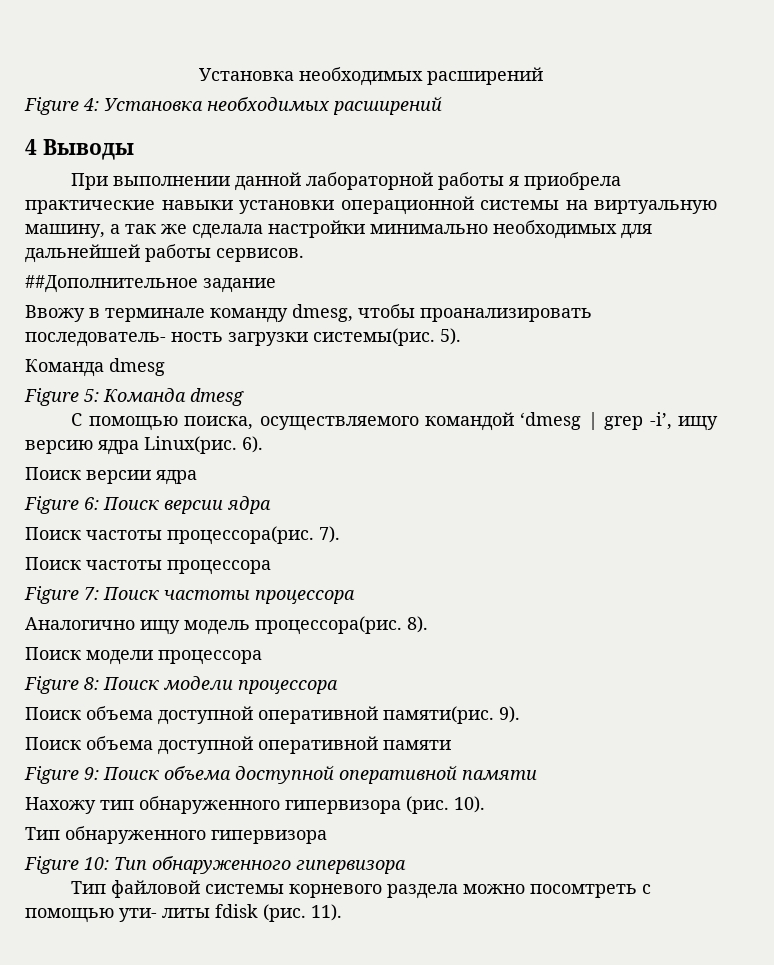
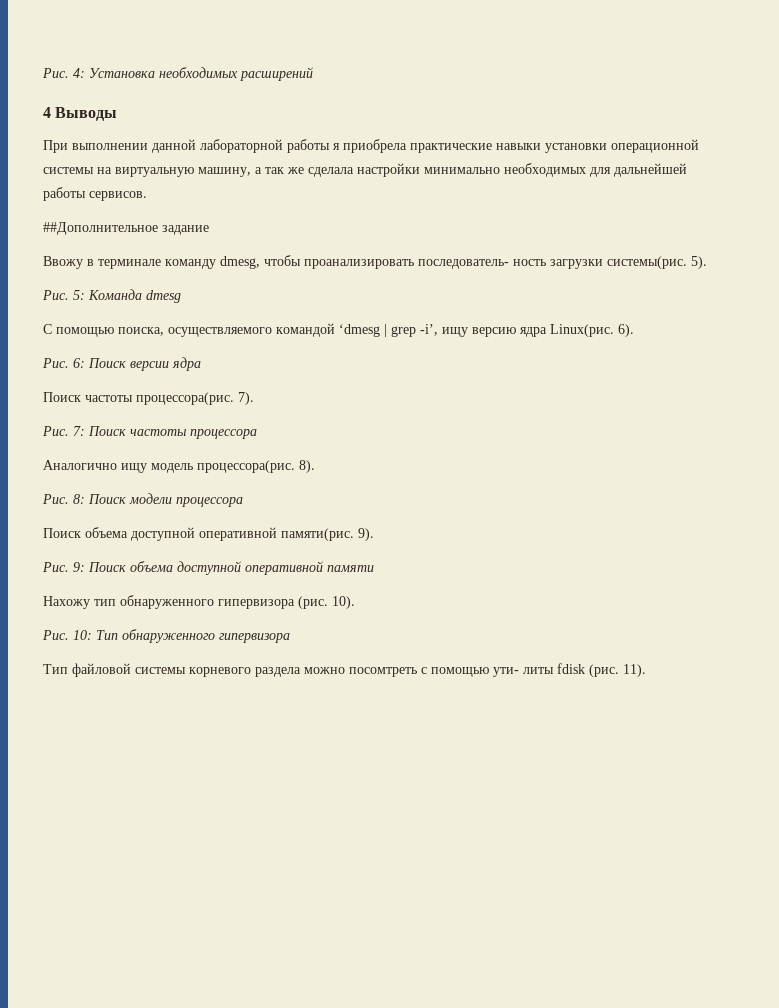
[199,67,543,86] [24,97,79,115] Установка необходимых расширений // Figure -> [42,68,69,78] Рис.
[25,358,165,377] [24,388,79,406] Команда dmesg // Figure -> [42,290,69,300] Рис.
[25,467,197,485] [24,496,79,514] Поиск версии ядра // Figure -> [42,358,69,368] Рис.
[25,557,271,575] [24,586,79,604] Поиск частоты процессора // Figure -> [42,426,69,436] Рис.
[25,647,262,665] [24,676,79,694] Поиск модели процессора // Figure -> [42,494,69,504] Рис.
[25,736,451,755] [24,766,79,784] Поиск объема доступной оперативной памяти // Figure -> [42,562,69,572] Рис.
[25,826,327,844] [24,856,79,874] Tип обнаруженного гипервизора // Figure -> [42,630,69,640] Рис.

